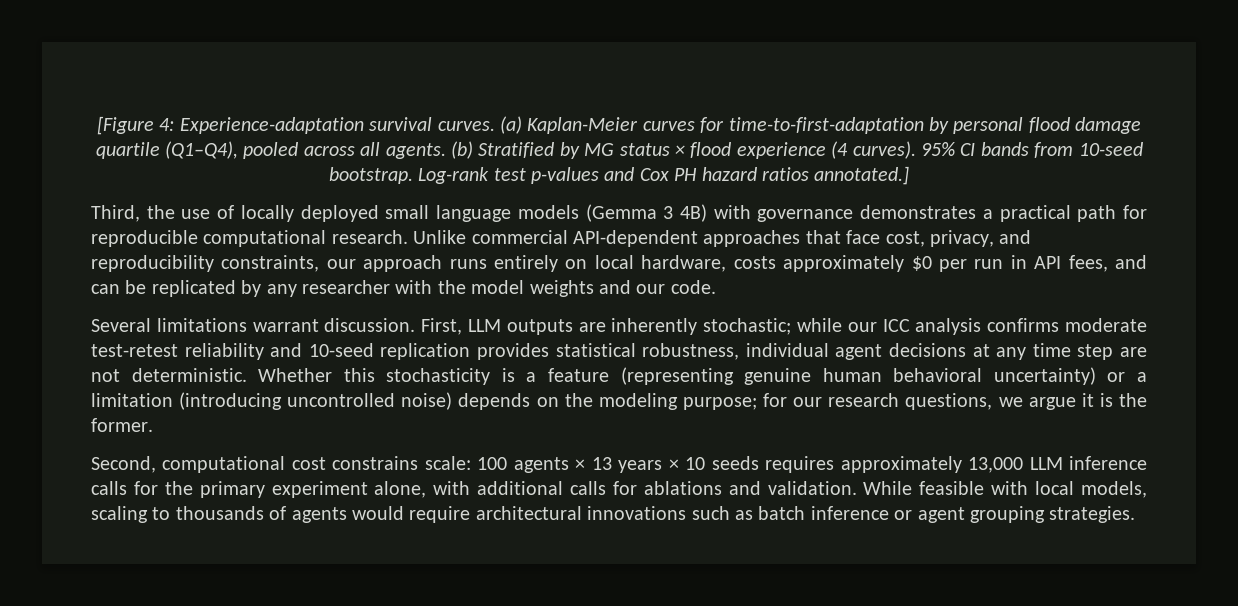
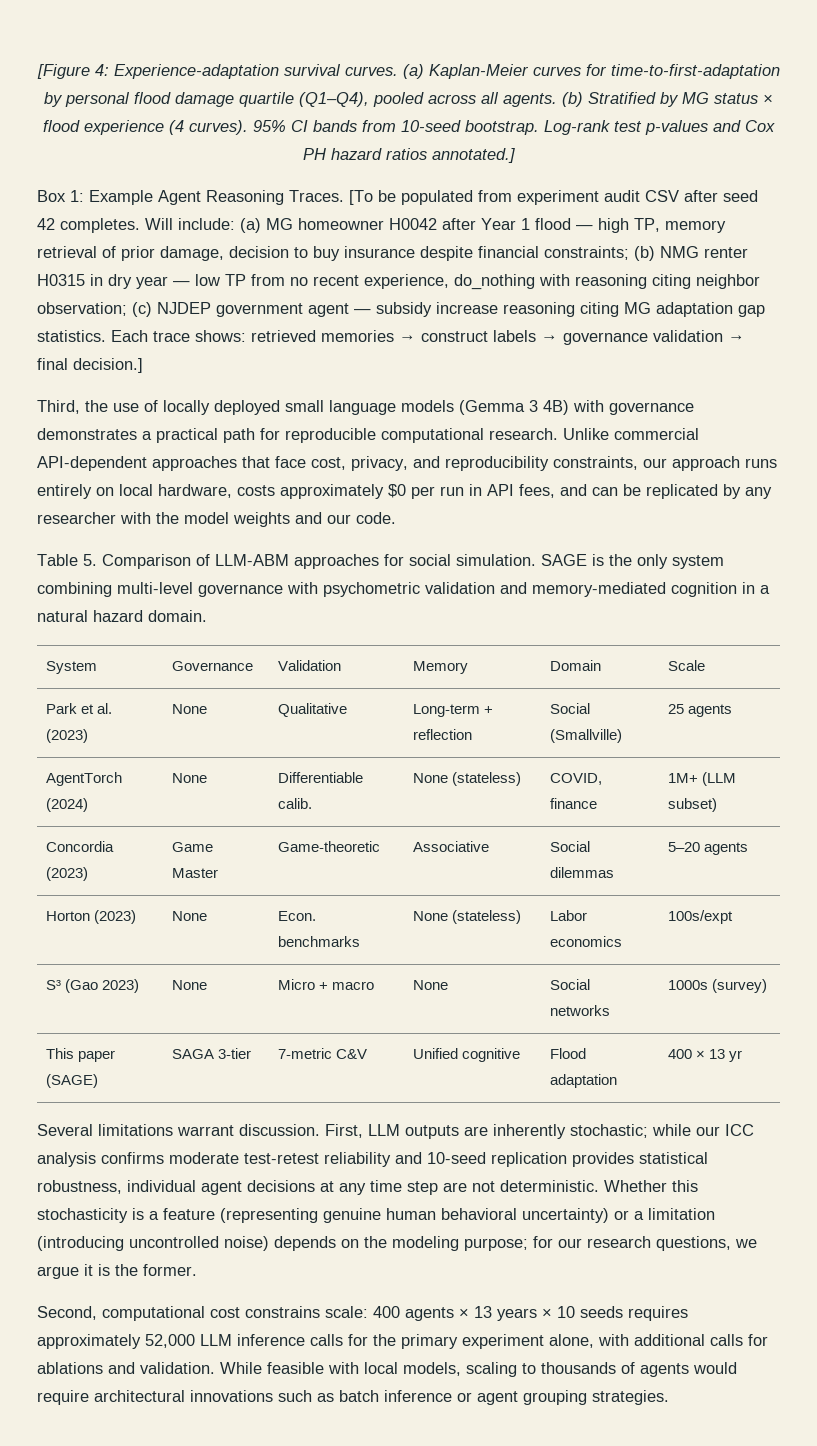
(910, 175) none -> [37,190,758,205] [37,218,726,233] [37,246,748,261] [37,274,760,290] [37,302,765,317] [37,330,745,345] [37,358,143,373] // Box 1: Example Agent Reasoning Traces. [To be populated from experiment audit CSV after seed 42 completes. Will include: (a) MG homeowner H0042 after Year 1 flood — high TP, memory retrieval of prior damage, decision to buy insurance despite financial constraints; (b) NMG renter H0315 in dry year — low TP from no recent experience, do_nothing with reasoning citing neighbor observation; (c) NJDEP government agent — subsidy increase reasoning citing MG adaptation gap statistics. Each trace shows: retrieved memories → construct labels → governance validation → final decision.]
(716, 287) none -> [37,554,724,569] [37,582,770,597] [37,610,207,622] [45,661,97,674] [171,661,253,671] [277,660,341,671] [412,661,468,674] [549,660,601,671] [667,660,705,671] [45,703,112,714] [45,729,88,743] [171,704,207,714] [277,703,347,717] [412,704,493,717] [412,729,472,740] [549,703,590,714] [549,729,622,743] [667,704,732,717] [45,772,122,786] [45,798,88,812] [171,773,207,783] [277,772,363,783] [277,798,312,809] [412,772,521,786] [549,773,602,785] [549,798,597,809] [667,772,736,786] [667,798,717,812] [45,841,114,852] [45,867,88,881] [171,842,213,852] [171,868,218,878] [277,841,380,852] [412,841,489,852] [549,841,590,852] [549,867,614,878] [667,842,748,855] [45,910,136,924] [171,911,207,921] [277,911,316,921] [277,936,360,947] [412,910,521,924] [549,910,587,921] [549,936,622,947] [667,910,733,924] [45,979,139,993] [171,980,207,990] [277,979,374,990] [412,980,448,990] [549,979,590,990] [549,1005,610,1016] [667,979,767,993] [45,1048,115,1062] [45,1074,98,1088] [171,1048,251,1059] [277,1048,367,1059] [412,1048,520,1062] [549,1048,586,1059] [549,1074,617,1088] [667,1049,742,1062] // Table 5. Comparison of LLM-ABM approaches for social simulation. SAGE is the only system combining multi-level governance with psychometric validation and memory-mediated cognition in a natural hazard domain. // System | Governance | Validation | Memory | Domain | Scale // Park et al. (2023) | None | Qualitative | Long-term + reflection | Social (Smallville) | 25 agents // AgentTorch (2024) | None | Differentiable calib. | None (stateless) | COVID, finance | 1M+ (LLM subset) // Concordia (2023) | Game Master | Game-theoretic | Associative | Social dilemmas | 5–20 agents // Horton (2023) | None | Econ. benchmarks | None (stateless) | Labor economics | 100s/expt // S³ (Gao 2023) | None | Micro + macro | None | Social networks | 1000s (survey) // This paper (SAGE) | SAGA 3-tier | 7-metric C&V | Unified cognitive | Flood adaptation | 400 × 13 yr
[477,457,508,470] 100 -> [373,1306,400,1318] 400
[968,457,1024,473] 13,000 -> [145,1334,195,1348] 52,000

